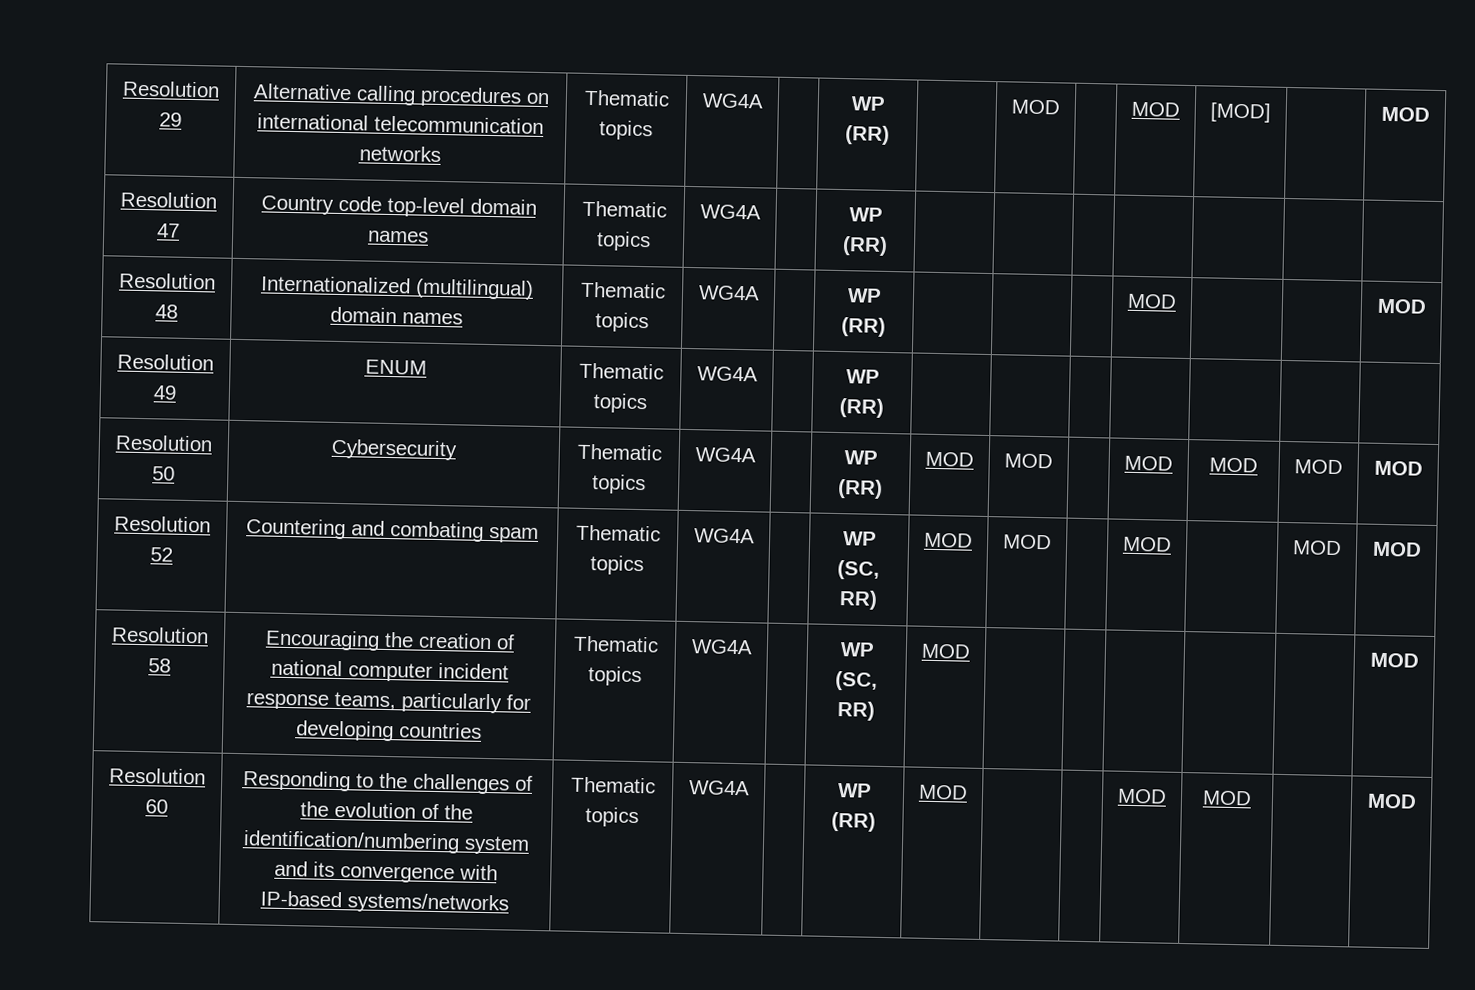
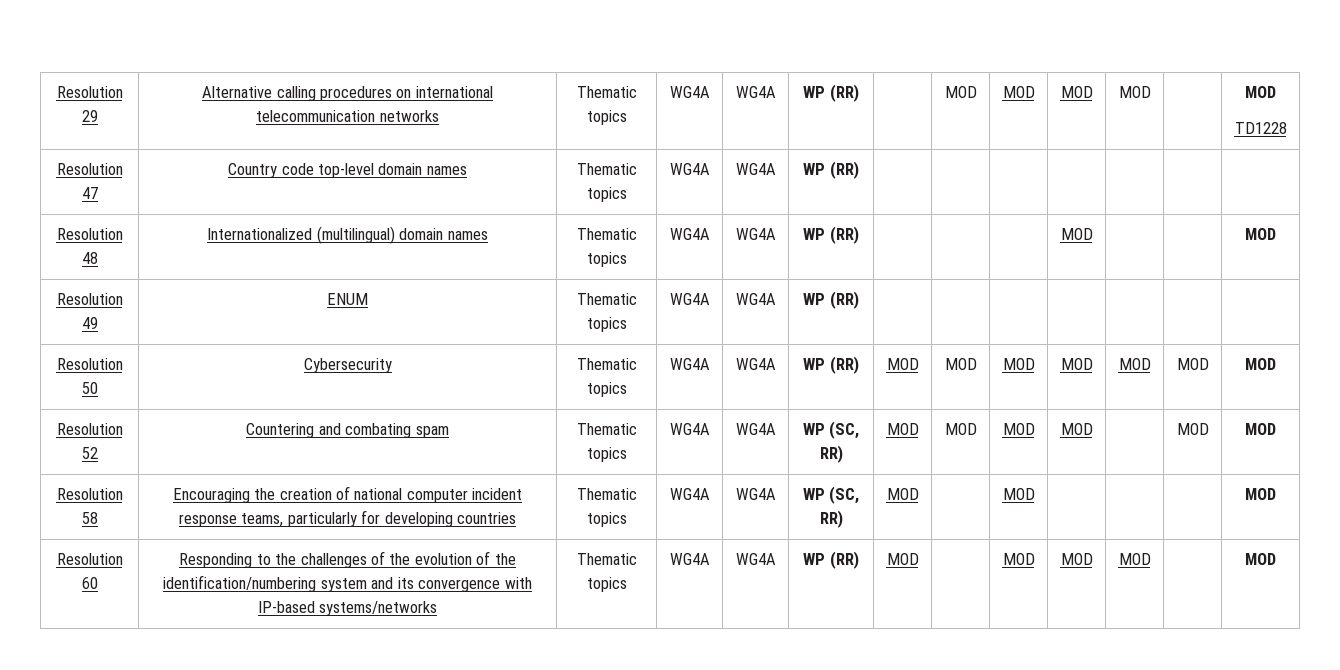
(764, 101) none -> [735,86,776,98] WG4A
[1131,101,1180,117] [1210,102,1271,123] [1380,106,1430,122] | MOD | [MOD] | | MOD -> [1002,86,1035,98] [1060,86,1093,98] [1118,86,1151,98] [1245,86,1276,98] [1234,122,1287,134] MOD | MOD | MOD | | MOD // TD1228
(761, 212) none -> [735,163,776,175] WG4A
(760, 293) none -> [735,228,776,240] WG4A
(758, 374) none -> [735,293,776,305] WG4A
(756, 455) none -> [735,358,776,370] WG4A
(1053, 461) none -> [1002,358,1035,370] MOD
(755, 536) none -> [735,423,776,435] WG4A
(1052, 542) none -> [1002,423,1035,435] MOD
(753, 647) none -> [735,488,776,500] WG4A
(971, 651) none -> [1002,488,1035,500] MOD
(750, 788) none -> [735,553,776,565] WG4A
(968, 792) none -> [1002,553,1035,565] MOD

